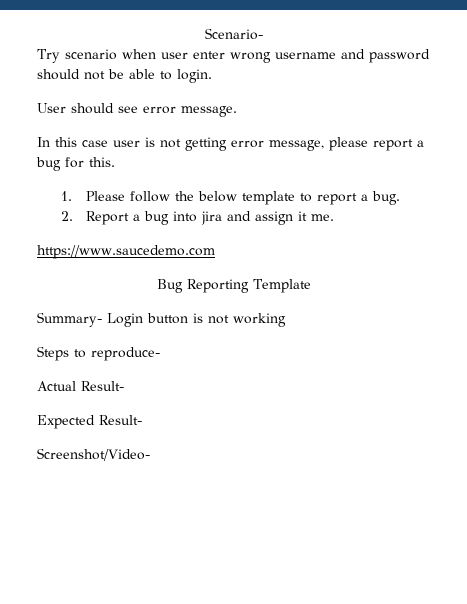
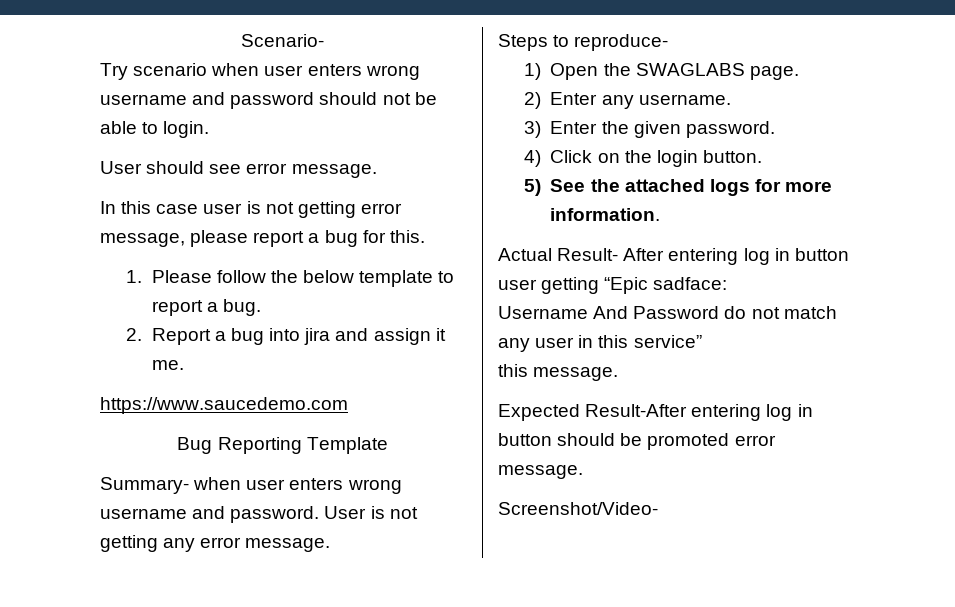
[192,51,225,59] enter -> [307,64,362,76] enters
[107,313,286,327] [37,346,160,361] [37,381,124,391] [37,415,142,429] Login button is not working // Steps to reproduce- // Actual Result- // Expected Result- -> [193,477,402,494] [100,506,418,523] [100,535,331,552] [498,34,669,51] [523,63,799,80] [523,92,731,109] [523,121,775,138] [523,150,762,167] [523,179,833,196] [550,208,661,221] [498,248,849,265] [498,277,728,294] [498,306,837,319] [498,335,702,352] [498,364,619,381] [498,404,813,421] [498,433,776,450] [498,465,583,479] when user enters wrong username and password. User is not getting any error message. // Steps to reproduce- // 1) Open the SWAGLABS page. // 2) Enter any username. // 3) Enter the given password. // 4) Click on the login button. // 5) See the attached logs for more information. // Actual Result- After entering log in button user getting “Epic sadface: // Username And Password do not match any user in this service” // this message. // Expected Result-After entering log in button should be promoted error message.

